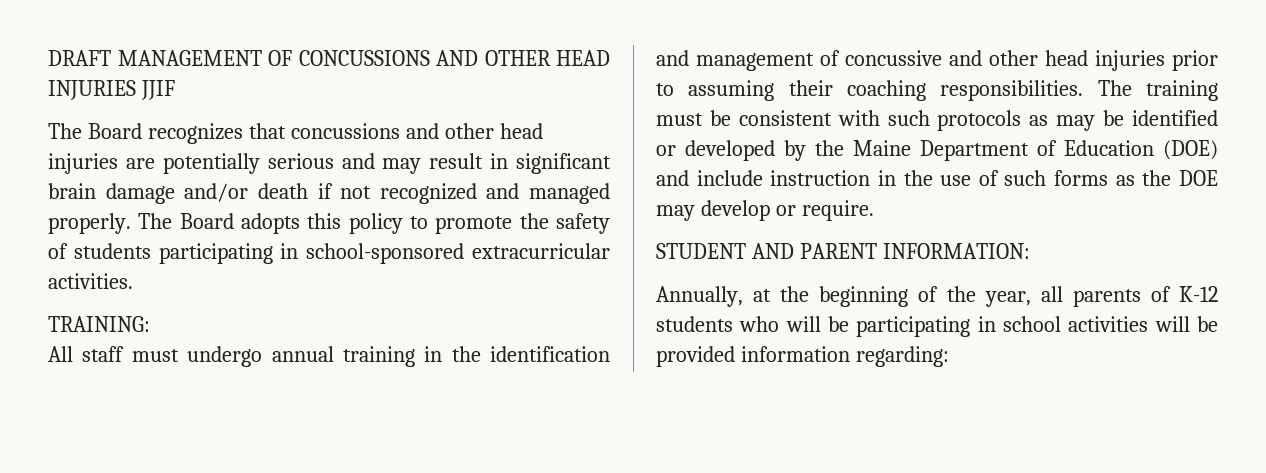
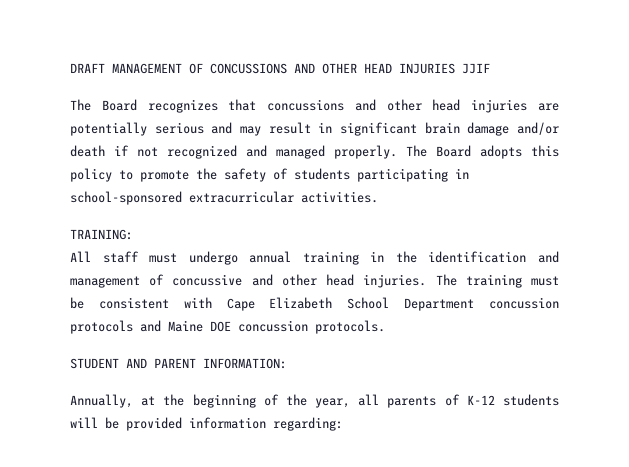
[1095,50,1218,71] [656,80,1084,101] injuries prior to assuming their coaching responsibilities. -> [363,274,427,288] injuries.
[887,110,1218,131] [656,140,1218,161] [656,170,1218,186] [656,200,874,221] such protocols as may be identified or developed by the Maine Department of Education (DOE) and include instruction in the use of such forms as the DOE may develop or require. -> [226,297,559,311] [70,320,385,334] Cape Elizabeth School Department concussion protocols and Maine DOE concussion protocols.
[739,316,1149,337] who will be participating in school activities -> (559, 400) none

